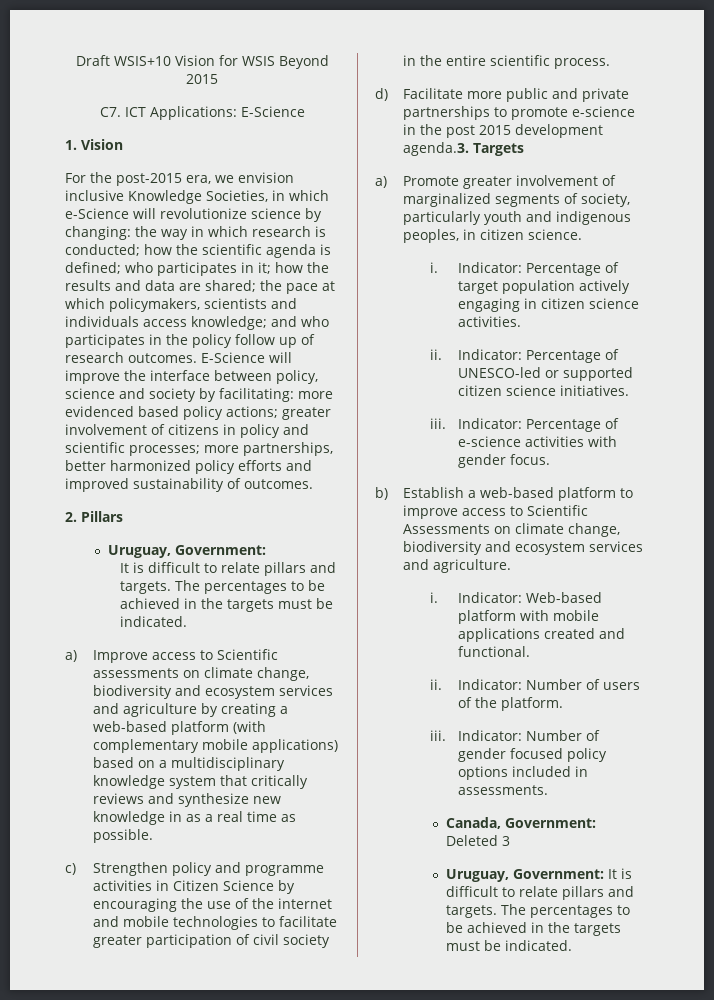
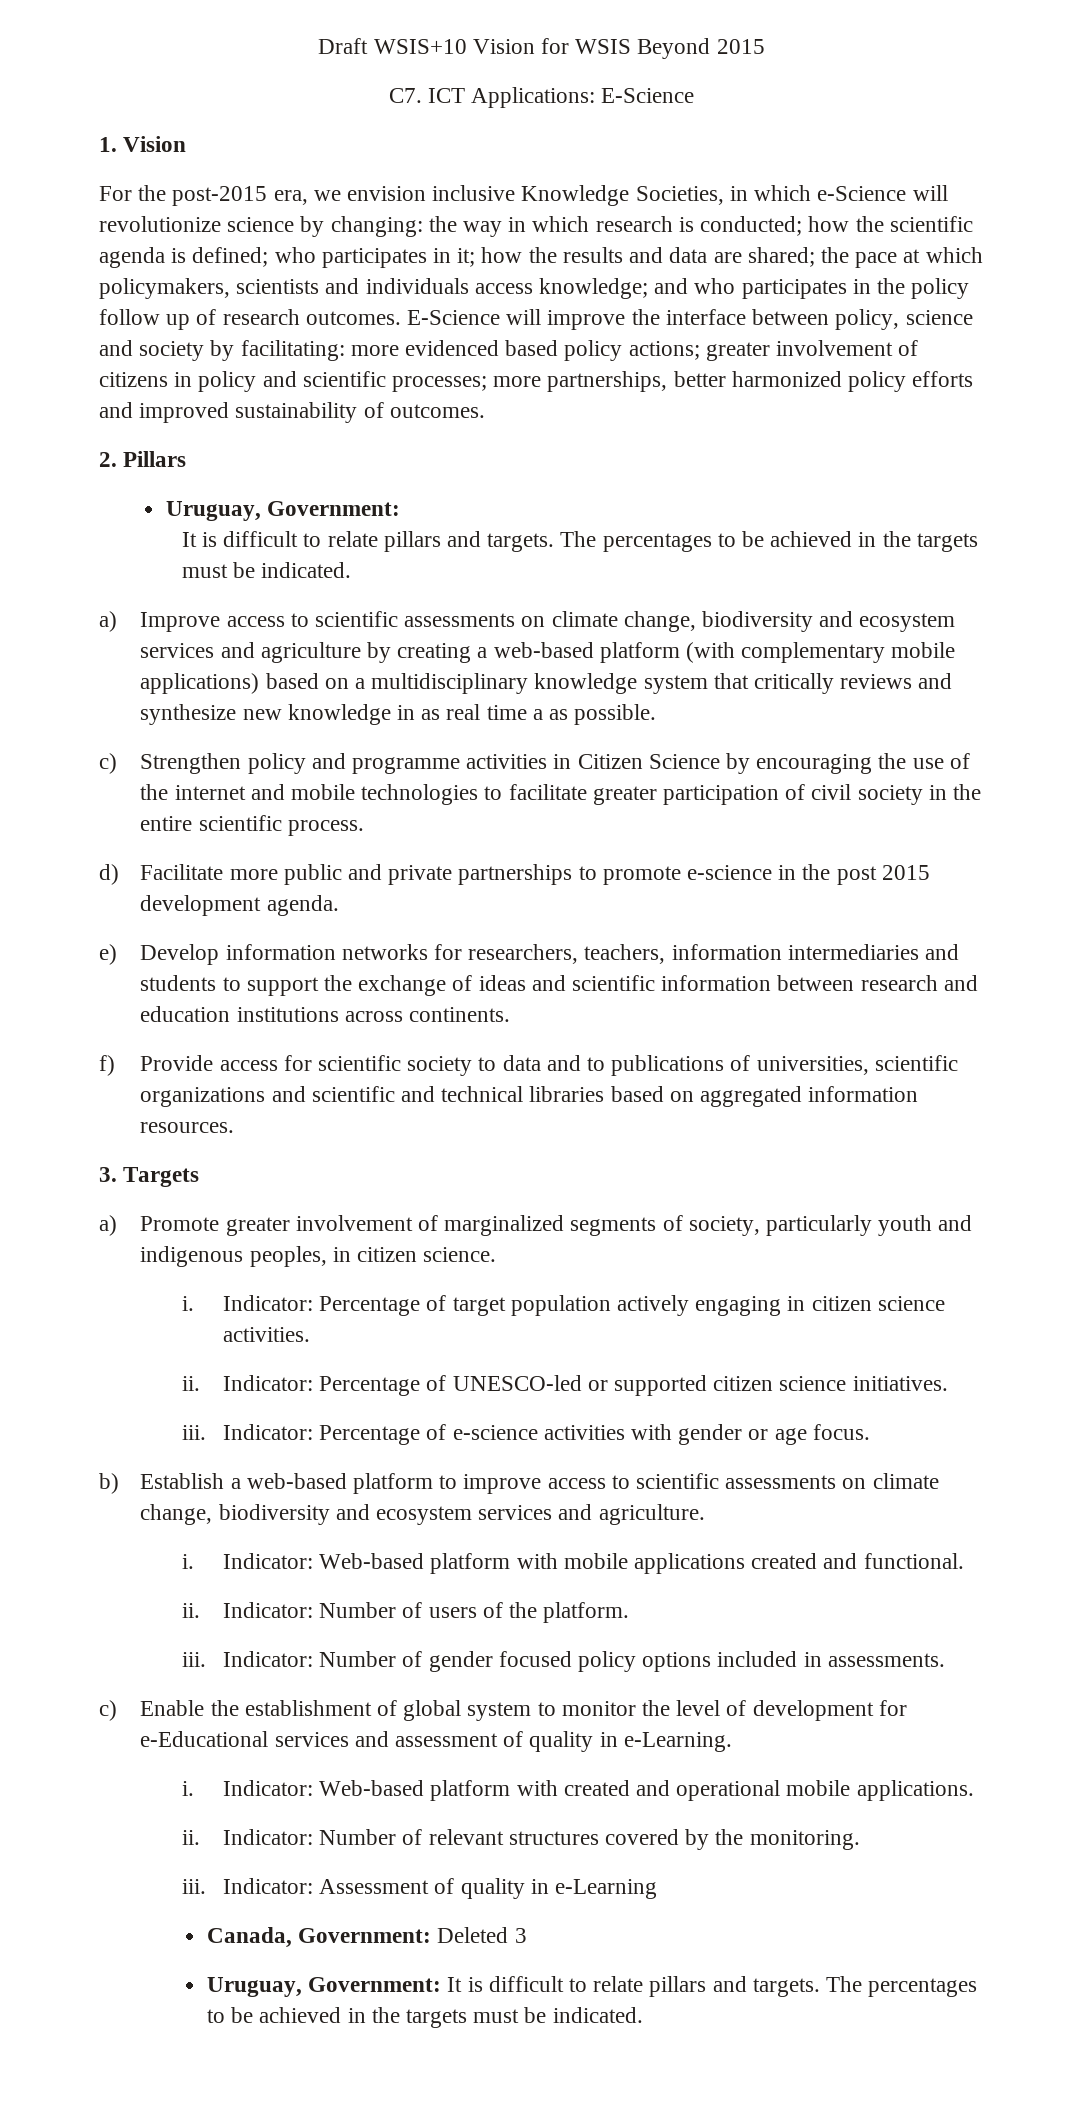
[216,649,278,660] Scientific -> [314,611,398,627] scientific
[204,814,213,822] a -> (441, 714) none
(277, 816) none -> [532,709,543,720] a
[402,142,469,156] agenda.3. -> [266,895,339,916] [99,944,960,965] [140,975,978,996] [140,1006,510,1022] [99,1055,958,1076] [140,1086,919,1107] [140,1122,235,1133] [99,1167,117,1182] agenda. // e) Develop information networks for researchers, teachers, information intermediaries and students to support the exchange of ideas and scientific information between research and education institutions across continents. // f) Provide access for scientific society to data and to publications of universities, scientific organizations and scientific and technical libraries based on aggregated information resources. // 3.
(507, 461) none -> [748,1428,807,1445] or age
[526,505,588,516] [402,524,490,534] Scientific Assessments -> [636,1473,837,1489] scientific assessments
(549, 790) none -> [99,1700,907,1721] [140,1731,732,1752] [181,1780,974,1801] [181,1829,860,1850] [181,1878,658,1899] // c) Enable the establishment of global system to monitor the level of development for e-Educational services and assessment of quality in e-Learning. // i. Indicator: Web-based platform with created and operational mobile applications. // ii. Indicator: Number of relevant structures covered by the monitoring. // iii. Indicator: Assessment of quality in e-Learning

